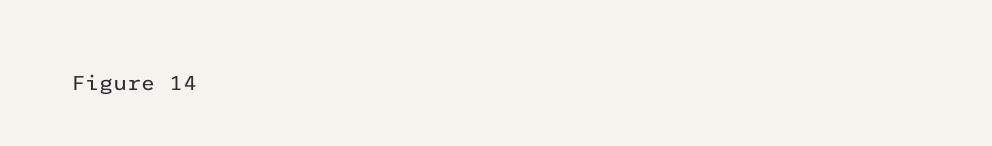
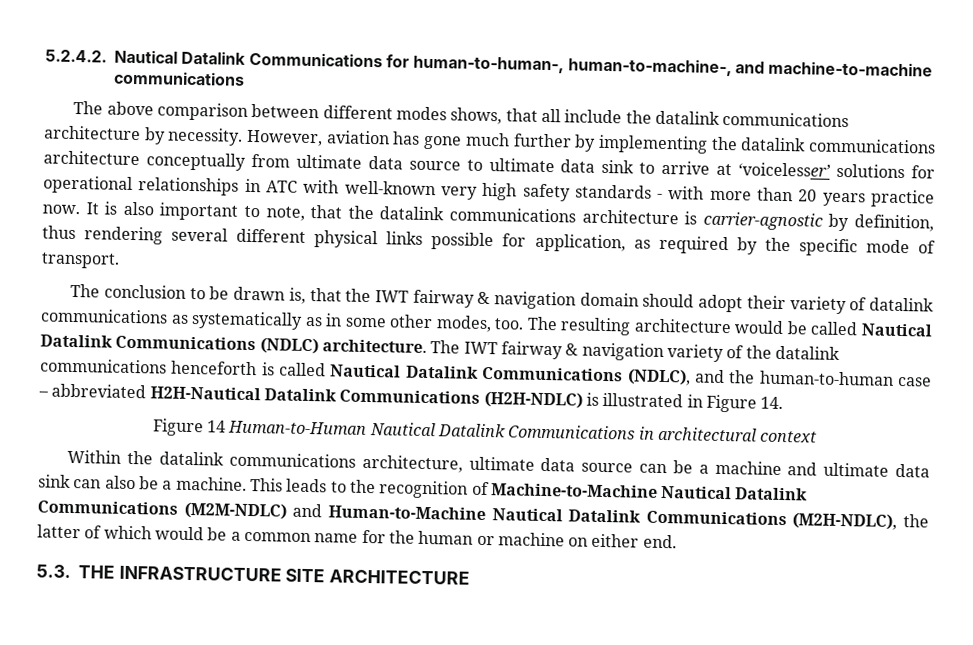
[71,74,197,95] Figure 14 -> [45,49,934,77] [113,70,245,86] [73,100,850,128] [44,125,937,154] [43,150,936,179] [43,175,935,208] [42,201,935,232] [42,225,937,257] [41,252,120,269] [70,283,934,315] [40,308,933,337] [40,334,840,363] [40,358,933,387] [38,383,784,413] [152,418,818,443] [67,449,930,478] [38,474,809,501] [37,500,929,530] [37,524,677,549] [36,564,471,585] 5.2.4.2. Nautical Datalink Communications for human-to-human-, human-to-machine-, and machine-to-machine communications // The above comparison between different modes shows, that all include the datalink communications architecture by necessity. However, aviation has gone much further by implementing the datalink communications architecture conceptually from ultimate data source to ultimate data sink to arrive at ‘voicelesser’ solutions for operational relationships in ATC with well-known very high safety standards - with more than 20 years practice now. It is also important to note, that the datalink communications architecture is carrier-agnostic by definition, thus rendering several different physical links possible for application, as required by the specific mode of transport. // The conclusion to be drawn is, that the IWT fairway & navigation domain should adopt their variety of datalink communications as systematically as in some other modes, too. The resulting architecture would be called Nautical Datalink Communications (NDLC) architecture. The IWT fairway & navigation variety of the datalink communications henceforth is called Nautical Datalink Communications (NDLC), and the human-to-human case – abbreviated H2H-Nautical Datalink Communications (H2H-NDLC) is illustrated in Figure 14. // Figure 14 Human-to-Human Nautical Datalink Communications in architectural context // Within the datalink communications architecture, ultimate data source can be a machine and ultimate data sink can also be a machine. This leads to the recognition of Machine-to-Machine Nautical Datalink Communications (M2M-NDLC) and Human-to-Machine Nautical Datalink Communications (M2H-NDLC), the latter of which would be a common name for the human or machine on either end. // 5.3. THE INFRASTRUCTURE SITE ARCHITECTURE

